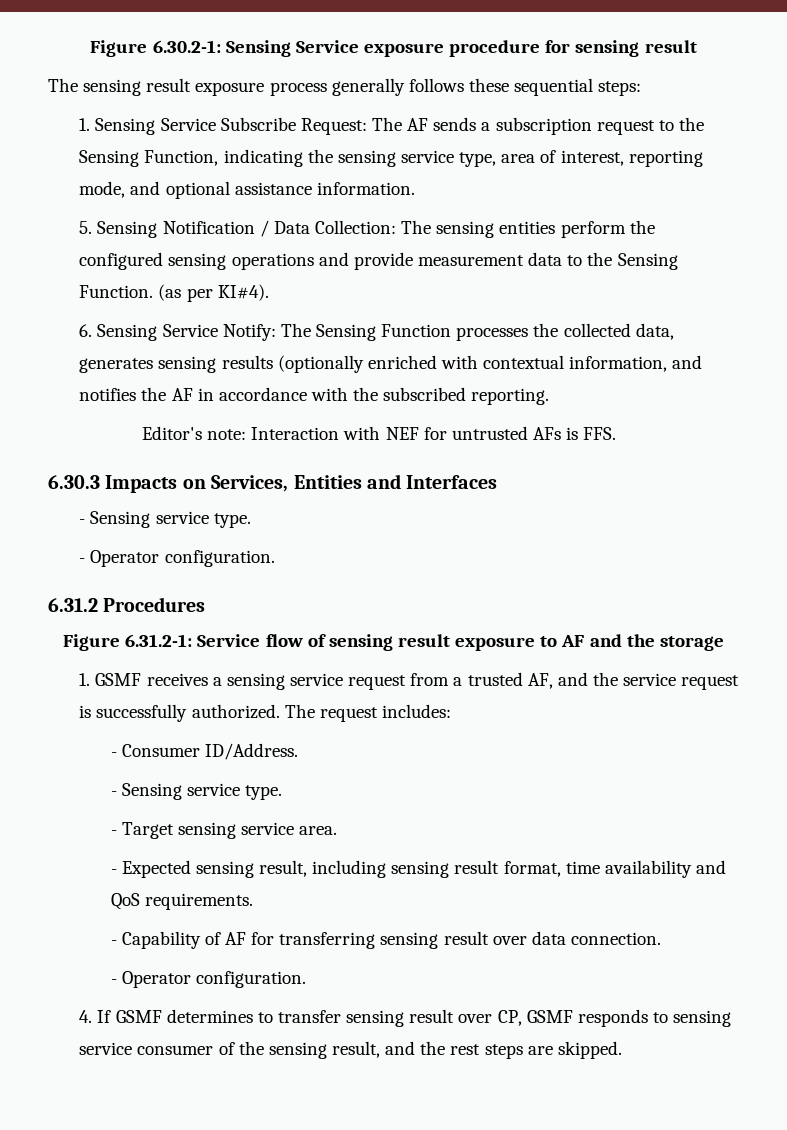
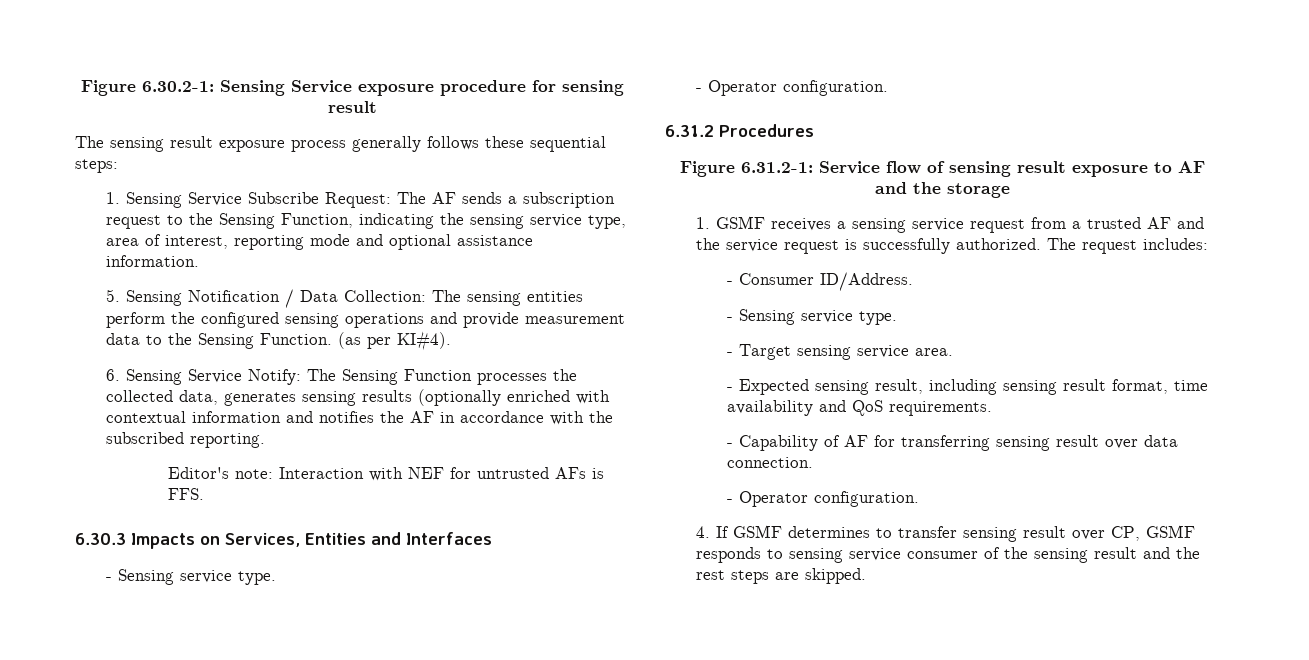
[79,181,126,198] mode, -> [309,234,350,246] mode
[569,356,668,372] information, -> [191,411,281,423] information
[527,673,553,689] AF, -> [1146,217,1171,229] AF
[332,1041,381,1058] result, -> [1093,547,1137,559] result

